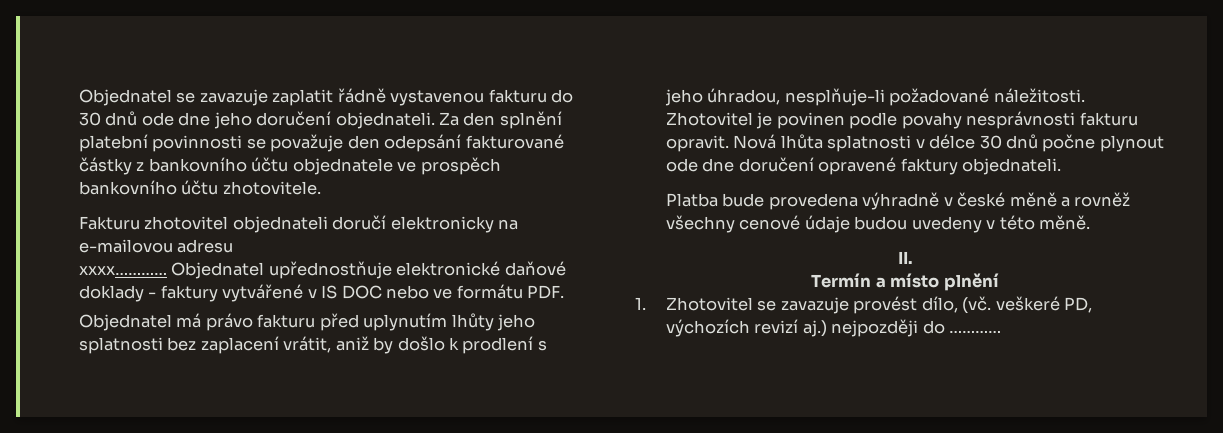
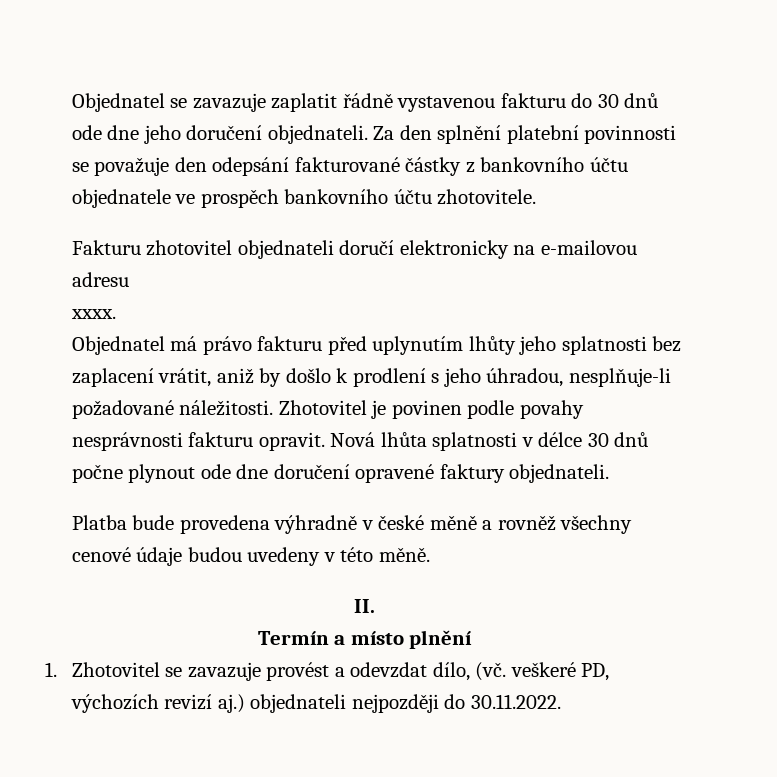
[78,261,566,279] [78,284,565,302] xxxx………… Objednatel upřednostňuje elektronické daňové doklady - faktury vytvářené v IS DOC nebo ve formátu PDF. -> [70,309,116,319] xxxx.
(918, 305) none -> [334,662,428,678] a odevzdat
(827, 328) none -> [250,694,347,713] objednateli
[949,331,1002,333] ………… -> [470,694,561,709] 30.11.2022.

